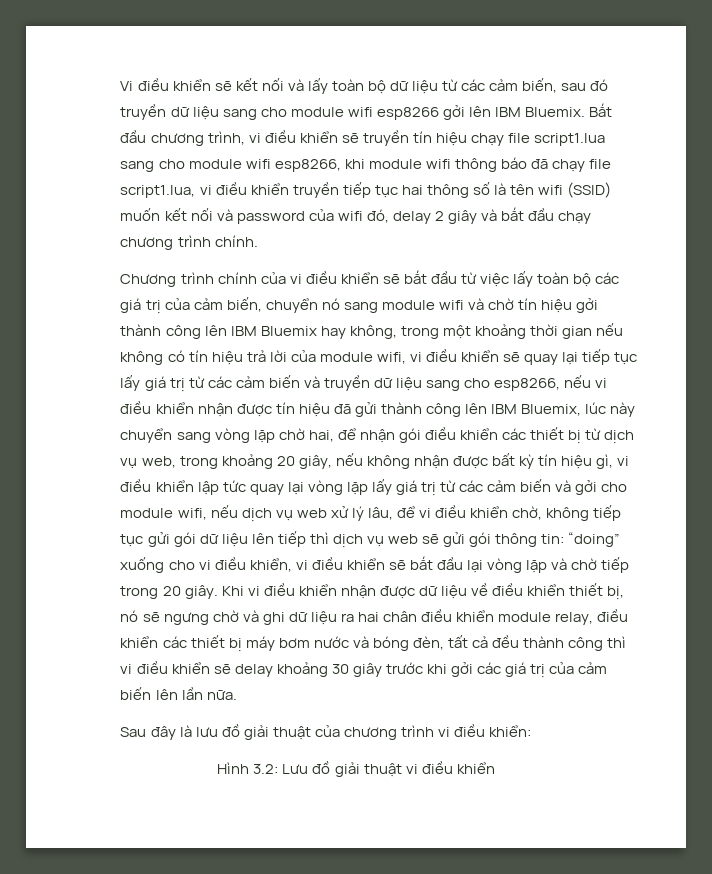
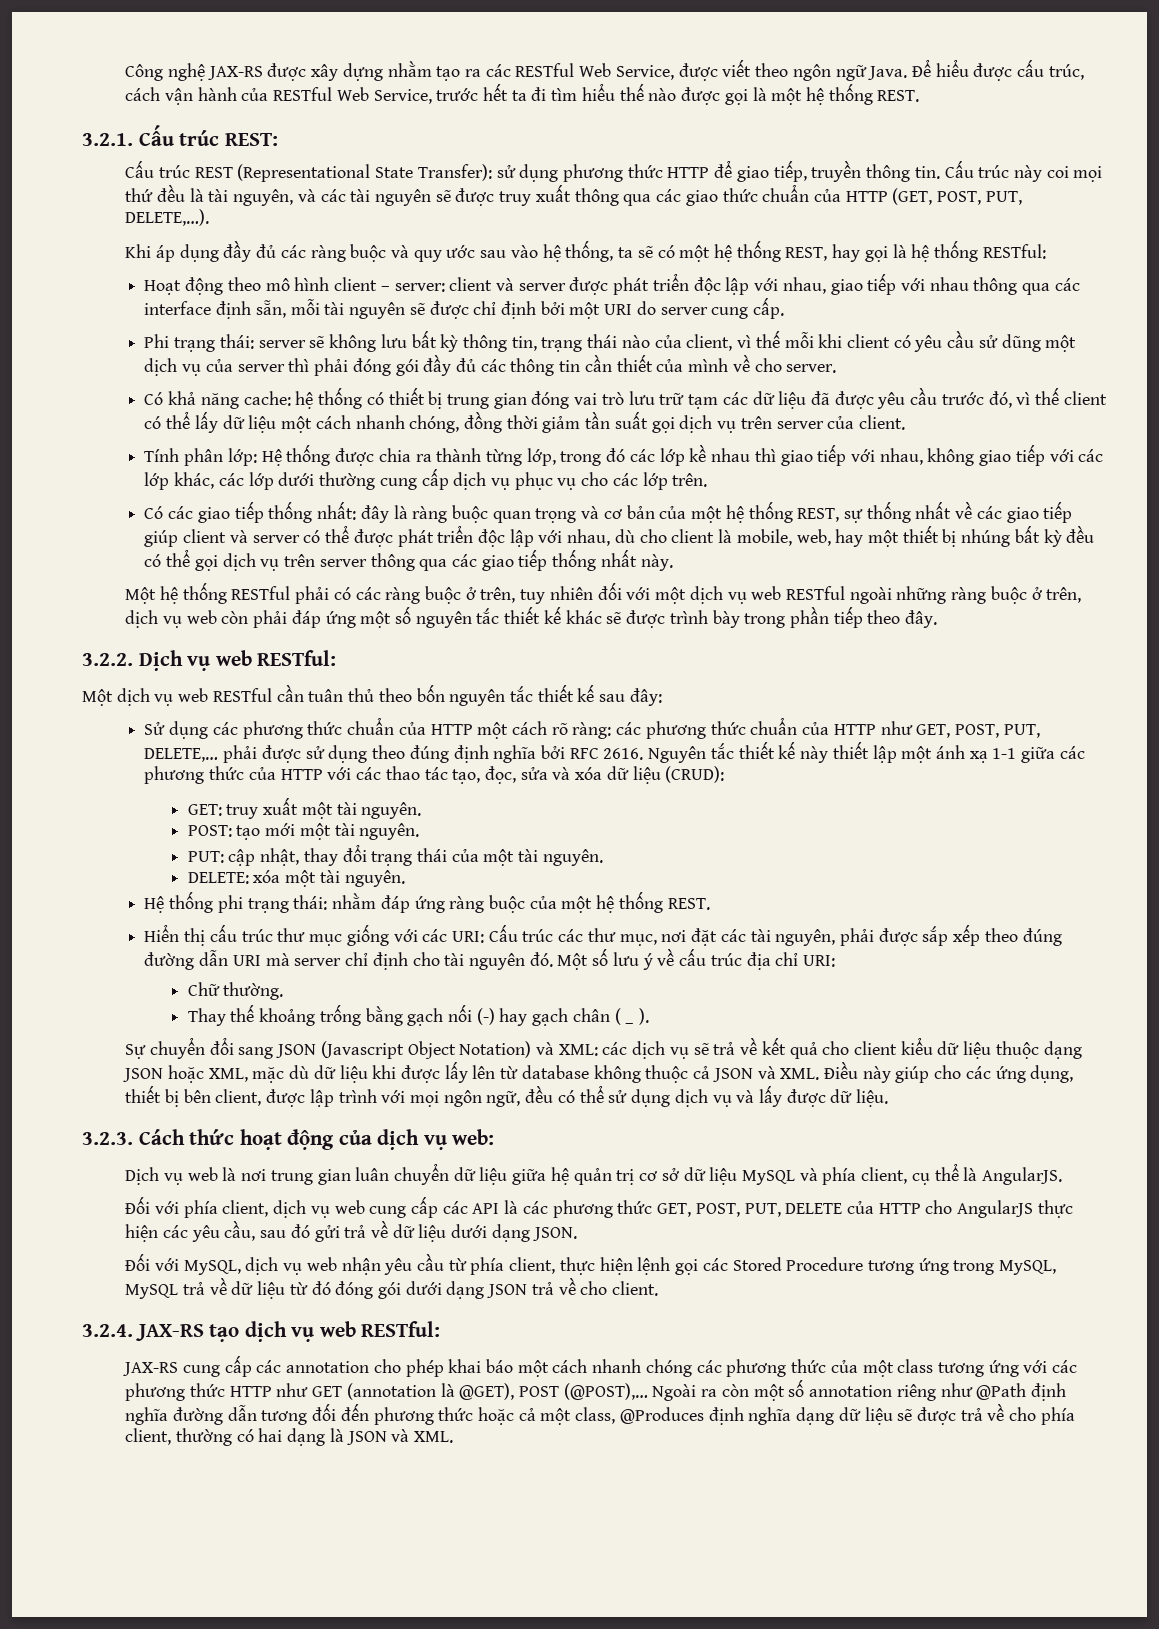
[120,78,609,94] [120,103,613,120] [120,130,606,146] [120,157,612,172] [120,182,612,198] [120,207,592,224] [120,235,258,250] [120,270,620,287] [120,297,599,314] [120,323,624,339] [120,349,638,365] [120,375,608,392] [120,401,636,417] [120,427,635,444] [120,453,630,469] [120,479,628,496] [120,505,622,522] [120,531,621,548] [120,556,630,573] [120,583,625,600] [120,609,629,625] [120,635,627,652] [120,661,608,678] [120,687,237,700] [120,724,532,740] [217,761,495,777] Vi điều khiển sẽ kết nối và lấy toàn bộ dữ liệu từ các cảm biến, sau đó truyền dữ liệu sang cho module wifi esp8266 gởi lên IBM Bluemix. Bắt đầu chương trình, vi điều khiển sẽ truyền tín hiệu chạy file script1.lua sang cho module wifi esp8266, khi module wifi thông báo đã chạy file script1.lua, vi điều khiển truyền tiếp tục hai thông số là tên wifi (SSID) muốn kết nối và password của wifi đó, delay 2 giây và bắt đầu chạy chương trình chính. // Chương trình chính của vi điều khiển sẽ bắt đầu từ việc lấy toàn bộ các giá trị của cảm biến, chuyển nó sang module wifi và chờ tín hiệu gởi thành công lên IBM Bluemix hay không, trong một khoảng thời gian nếu không có tín hiệu trả lời của module wifi, vi điều khiển sẽ quay lại tiếp tục lấy giá trị từ các cảm biến và truyền dữ liệu sang cho esp8266, nếu vi điều khiển nhận được tín hiệu đã gửi thành công lên IBM Bluemix, lúc này chuyển sang vòng lặp chờ hai, để nhận gói điều khiển các thiết bị từ dịch vụ web, trong khoảng 20 giây, nếu không nhận được bất kỳ tín hiệu gì, vi điều khiển lập tức quay lại vòng lặp lấy giá trị từ các cảm biến và gởi cho module wifi, nếu dịch vụ web xử lý lâu, để vi điều khiển chờ, không tiếp tục gửi gói dữ liệu lên tiếp thì dịch vụ web sẽ gửi gói thông tin: “doing” xuống cho vi điều khiển, vi điều khiển sẽ bắt đầu lại vòng lặp và chờ tiếp trong 20 giây. Khi vi điều khiển nhận được dữ liệu về điều khiển thiết bị, nó sẽ ngưng chờ và ghi dữ liệu ra hai chân điều khiển module relay, điều khiển các thiết bị máy bơm nước và bóng đèn, tất cả đều thành công thì vi điều khiển sẽ delay khoảng 30 giây trước khi gởi các giá trị của cảm biến lên lần nữa. // Sau đây là lưu đồ giải thuật của chương trình vi điều khiển: // Hình 3.2: Lưu đồ giải thuật vi điều khiển -> [125,59,1084,81] [125,83,920,105] [82,125,278,146] [125,160,1103,182] [125,184,1022,206] [125,209,210,226] [125,240,1046,262] [144,273,1080,295] [144,297,785,319] [144,330,1077,352] [144,354,837,376] [144,387,1107,409] [144,411,905,433] [144,444,1104,466] [144,468,708,490] [144,501,1073,523] [144,525,1095,547] [144,549,673,571] [125,582,1082,604] [125,606,938,628] [82,650,337,671] [82,684,662,706] [144,717,1040,739] [144,741,1085,763] [144,766,725,784] [187,797,422,819] [187,823,420,840] [187,844,603,866] [187,870,405,887] [144,891,710,913] [144,924,1062,946] [144,948,835,970] [187,982,284,1000] [187,1004,650,1026] [125,1037,1082,1059] [123,1061,1074,1083] [125,1085,889,1107] [82,1129,495,1150] [125,1163,1063,1185] [125,1196,1073,1218] [125,1220,577,1242] [125,1253,1057,1275] [125,1277,659,1299] [82,1321,441,1342] [123,1355,1078,1377] [125,1379,1066,1401] [125,1403,1075,1425] [125,1428,454,1446] Công nghệ JAX-RS được xây dựng nhằm tạo ra các RESTful Web Service, được viết theo ngôn ngữ Java. Để hiểu được cấu trúc, cách vận hành của RESTful Web Service, trước hết ta đi tìm hiểu thế nào được gọi là một hệ thống REST. // 3.2.1. Cấu trúc REST: // Cấu trúc REST (Representational State Transfer): sử dụng phương thức HTTP để giao tiếp, truyền thông tin. Cấu trúc này coi mọi thứ đều là tài nguyên, và các tài nguyên sẽ được truy xuất thông qua các giao thức chuẩn của HTTP (GET, POST, PUT, DELETE,…). // Khi áp dụng đầy đủ các ràng buộc và quy ước sau vào hệ thống, ta sẽ có một hệ thống REST, hay gọi là hệ thống RESTful: // Hoạt động theo mô hình client – server: client và server được phát triển độc lập với nhau, giao tiếp với nhau thông qua các interface định sẵn, mỗi tài nguyên sẽ được chỉ định bởi một URI do server cung cấp. // Phi trạng thái: server sẽ không lưu bất kỳ thông tin, trạng thái nào của client, vì thế mỗi khi client có yêu cầu sử dũng một dịch vụ của server thì phải đóng gói đầy đủ các thông tin cần thiết của mình về cho server. // Có khả năng cache: hệ thống có thiết bị trung gian đóng vai trò lưu trữ tạm các dữ liệu đã được yêu cầu trước đó, vì thế client có thể lấy dữ liệu một cách nhanh chóng, đồng thời giảm tần suất gọi dịch vụ trên server của client. // Tính phân lớp: Hệ thống được chia ra thành từng lớp, trong đó các lớp kề nhau thì giao tiếp với nhau, không giao tiếp với các lớp khác, các lớp dưới thường cung cấp dịch vụ phục vụ cho các lớp trên. // Có các giao tiếp thống nhất: đây là ràng buộc quan trọng và cơ bản của một hệ thống REST, sự thống nhất về các giao tiếp giúp client và server có thể được phát triển độc lập với nhau, dù cho client là mobile, web, hay một thiết bị nhúng bất kỳ đều có thể gọi dịch vụ trên server thông qua các giao tiếp thống nhất này. // Một hệ thống RESTful phải có các ràng buộc ở trên, tuy nhiên đối với một dịch vụ web RESTful ngoài những ràng buộc ở trên, dịch vụ web còn phải đáp ứng một số nguyên tắc thiết kế khác sẽ được trình bày trong phần tiếp theo đây. // 3.2.2. Dịch vụ web RESTful: // Một dịch vụ web RESTful cần tuân thủ theo bốn nguyên tắc thiết kế sau đây: // Sử dụng các phương thức chuẩn của HTTP một cách rõ ràng: các phương thức chuẩn của HTTP như GET, POST, PUT, DELETE,… phải được sử dụng theo đúng định nghĩa bởi RFC 2616. Nguyên tắc thiết kế này thiết lập một ánh xạ 1-1 giữa các phương thức của HTTP với các thao tác tạo, đọc, sửa và xóa dữ liệu (CRUD): // GET: truy xuất một tài nguyên. // POST: tạo mới một tài nguyên. // PUT: cập nhật, thay đổi trạng thái của một tài nguyên. // DELETE: xóa một tài nguyên. // Hệ thống phi trạng thái: nhằm đáp ứng ràng buộc của một hệ thống REST. // Hiển thị cấu trúc thư mục giống với các URI: Cấu trúc các thư mục, nơi đặt các tài nguyên, phải được sắp xếp theo đúng đường dẫn URI mà server chỉ định cho tài nguyên đó. Một số lưu ý về cấu trúc địa chỉ URI: // Chữ thường. // Thay thế khoảng trống bằng gạch nối (-) hay gạch chân ( _ ). // Sự chuyển đổi sang JSON (Javascript Object Notation) và XML: các dịch vụ sẽ trả về kết quả cho client kiểu dữ liệu thuộc dạng JSON hoặc XML, mặc dù dữ liệu khi được lấy lên từ database không thuộc cả JSON và XML. Điều này giúp cho các ứng dụng, thiết bị bên client, được lập trình với mọi ngôn ngữ, đều có thể sử dụng dịch vụ và lấy được dữ liệu. // 3.2.3. Cách thức hoạt động của dịch vụ web: // Dịch vụ web là nơi trung gian luân chuyển dữ liệu giữa hệ quản trị cơ sở dữ liệu MySQL và phía client, cụ thể là AngularJS. // Đối với phía client, dịch vụ web cung cấp các API là các phương thức GET, POST, PUT, DELETE của HTTP cho AngularJS thực hiện các yêu cầu, sau đó gửi trả về dữ liệu dưới dạng JSON. // Đối với MySQL, dịch vụ web nhận yêu cầu từ phía client, thực hiện lệnh gọi các Stored Procedure tương ứng trong MySQL, MySQL trả về dữ liệu từ đó đóng gói dưới dạng JSON trả về cho client. // 3.2.4. JAX-RS tạo dịch vụ web RESTful: // JAX-RS cung cấp các annotation cho phép khai báo một cách nhanh chóng các phương thức của một class tương ứng với các phương thức HTTP như GET (annotation là @GET), POST (@POST),… Ngoài ra còn một số annotation riêng như @Path định nghĩa đường dẫn tương đối đến phương thức hoặc cả một class, @Produces định nghĩa dạng dữ liệu sẽ được trả về cho phía client, thường có hai dạng là JSON và XML.

